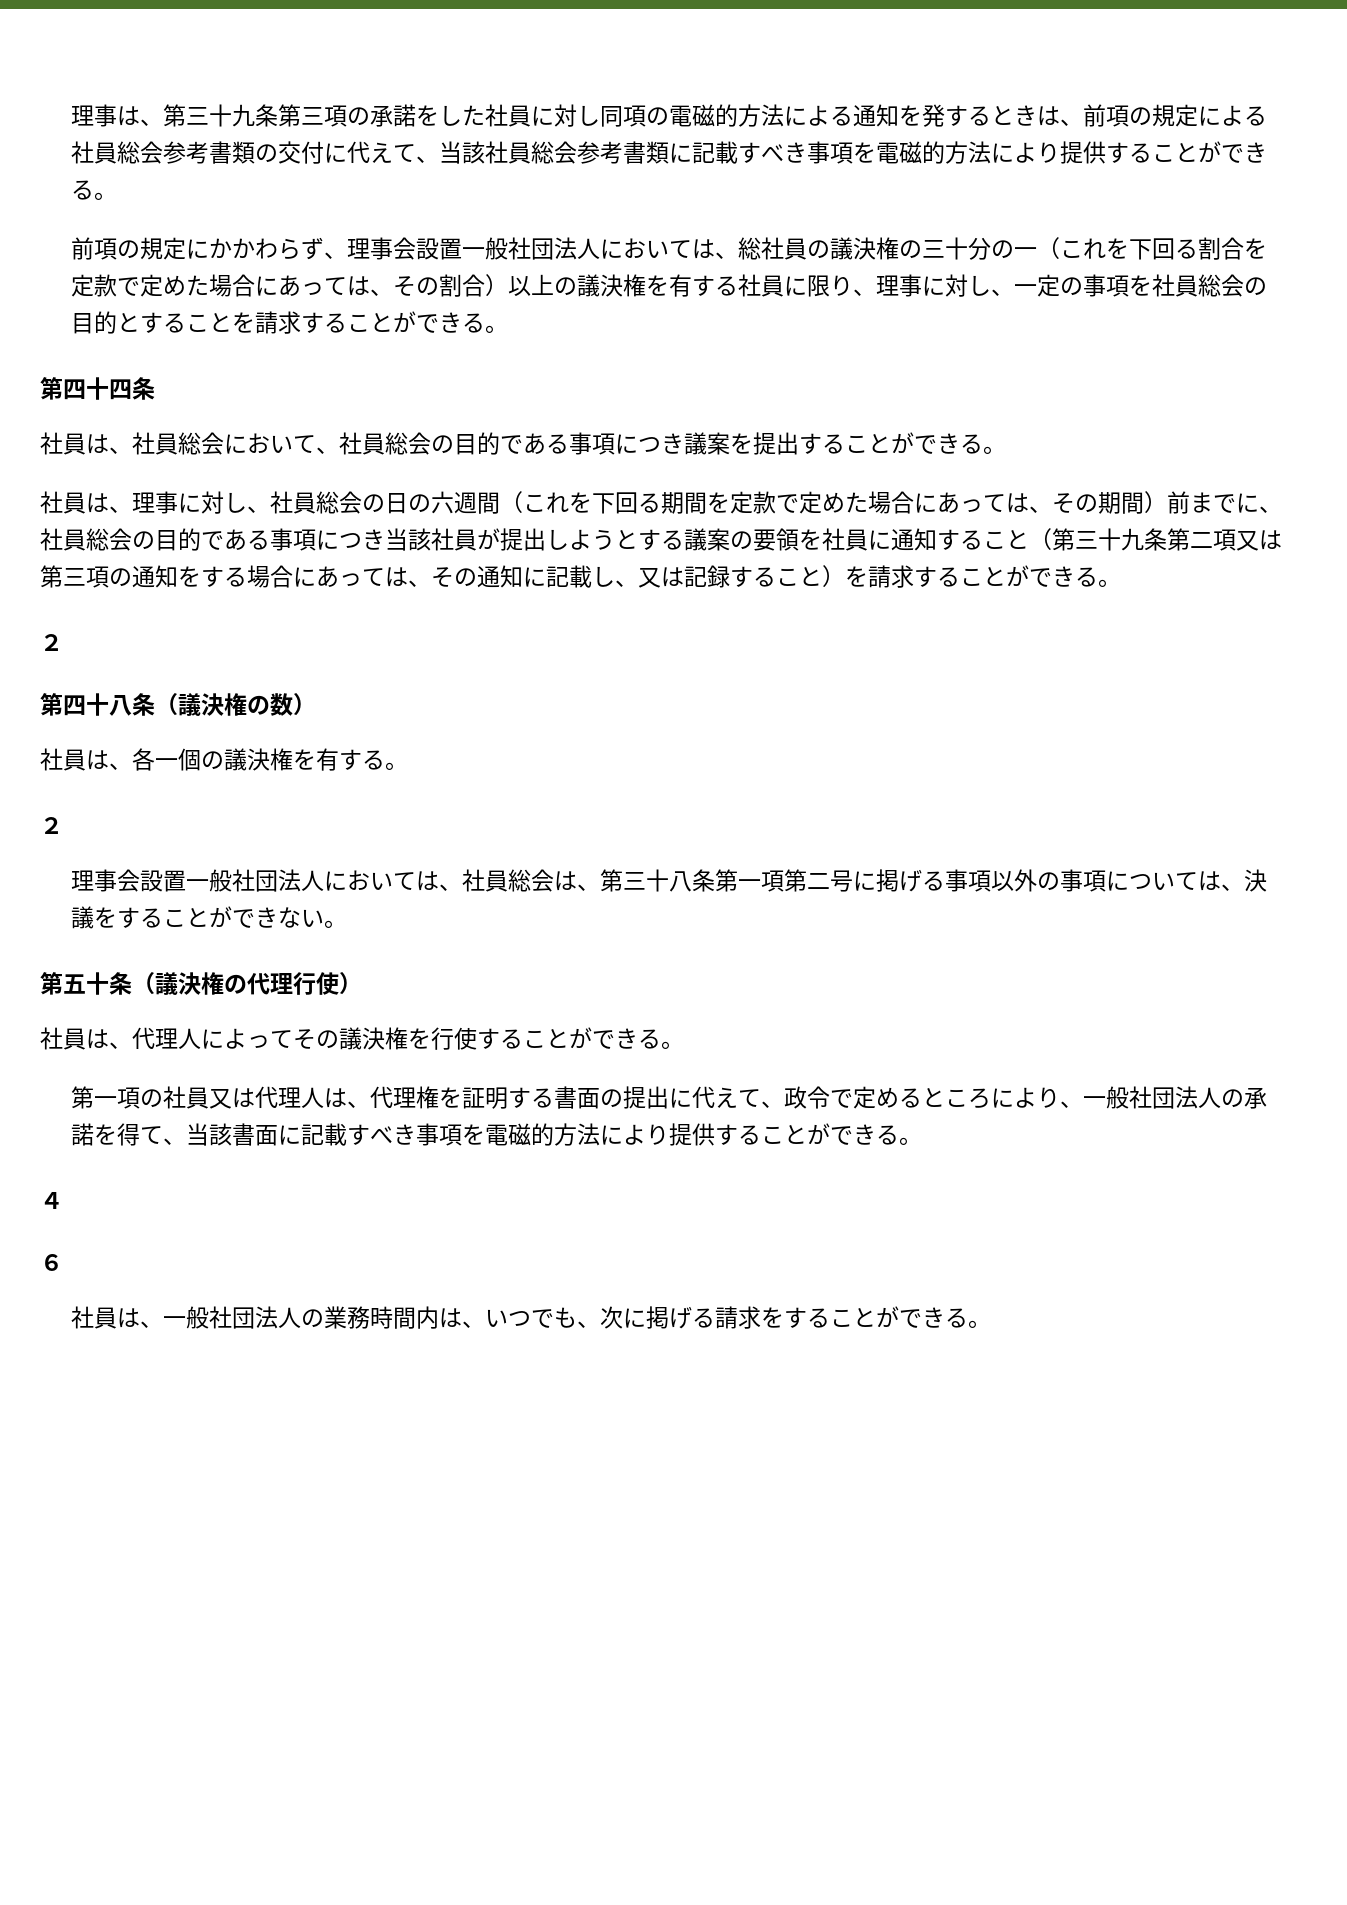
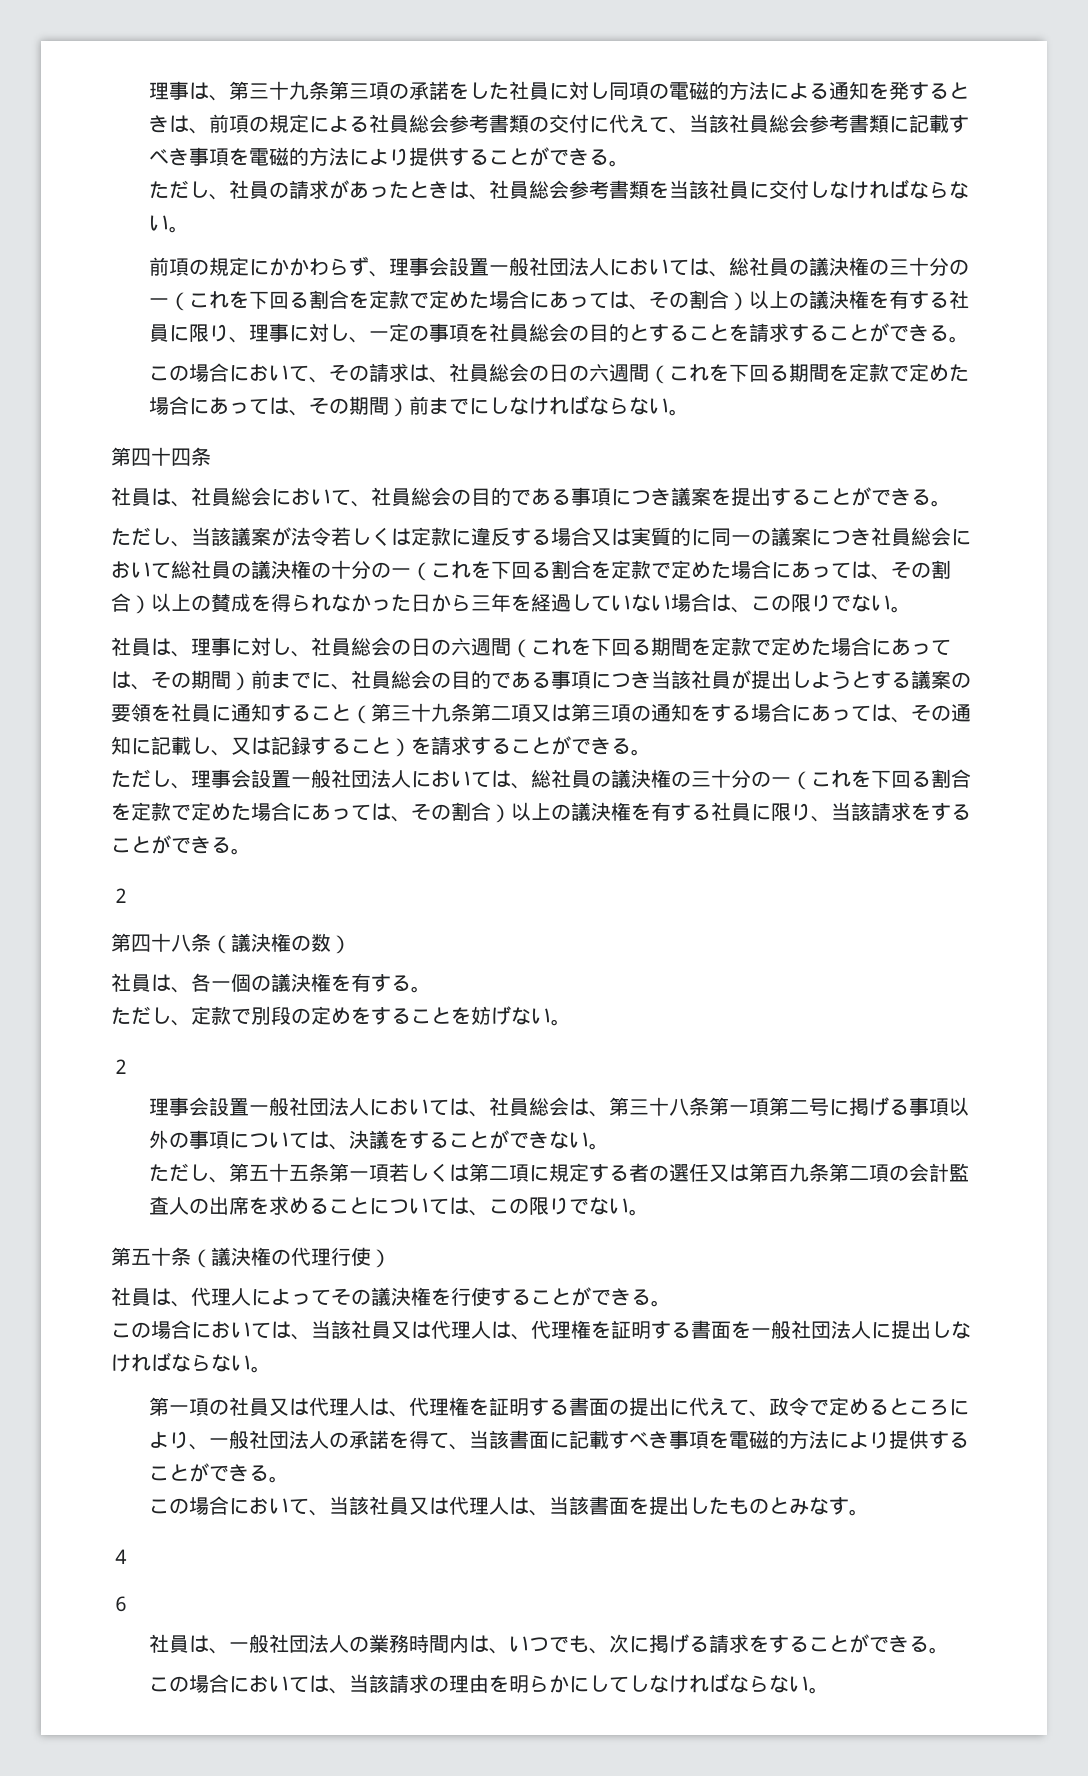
(117, 196) none -> [148,179,969,200] [148,215,189,233] // ただし、社員の請求があったときは、社員総会参考書類を当該社員に交付しなければならない。
(508, 329) none -> [148,363,969,384] [148,395,689,417] // この場合において、その請求は、社員総会の日の六週間（これを下回る期間を定款で定めた場合にあっては、その期間）前までにしなければならない。
(1006, 450) none -> [111,527,971,547] [111,560,951,581] [111,593,911,614] // ただし、当該議案が法令若しくは定款に違反する場合又は実質的に同一の議案につき社員総会において総社員の議決権の十分の一（これを下回る割合を定款で定めた場合にあっては、その割合）以上の賛成を得られなかった日から三年を経過していない場合は、この限りでない。
(1121, 583) none -> [111,769,971,790] [111,802,971,823] [111,835,251,855] // ただし、理事会設置一般社団法人においては、総社員の議決権の三十分の一（これを下回る割合を定款で定めた場合にあっては、その割合）以上の議決権を有する社員に限り、当該請求をすることができる。
(408, 766) none -> [111,1006,571,1026] // ただし、定款で別段の定めをすることを妨げない。
(347, 924) none -> [148,1163,969,1183] [148,1196,649,1216] // ただし、第五十五条第一項若しくは第二項に規定する者の選任又は第百九条第二項の会計監査人の出席を求めることについては、この限りでない。
(684, 1045) none -> [111,1320,971,1340] [111,1352,271,1373] // この場合においては、当該社員又は代理人は、代理権を証明する書面を一般社団法人に提出しなければならない。
(922, 1141) none -> [148,1496,869,1516] // この場合において、当該社員又は代理人は、当該書面を提出したものとみなす。
(991, 1324) none -> [148,1673,829,1694] // この場合においては、当該請求の理由を明らかにしてしなければならない。

